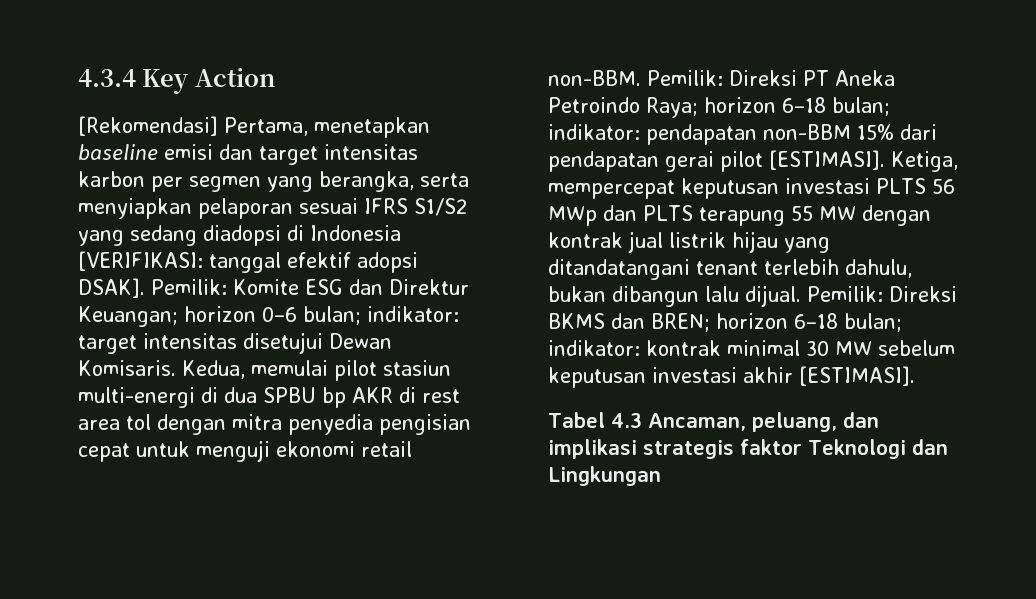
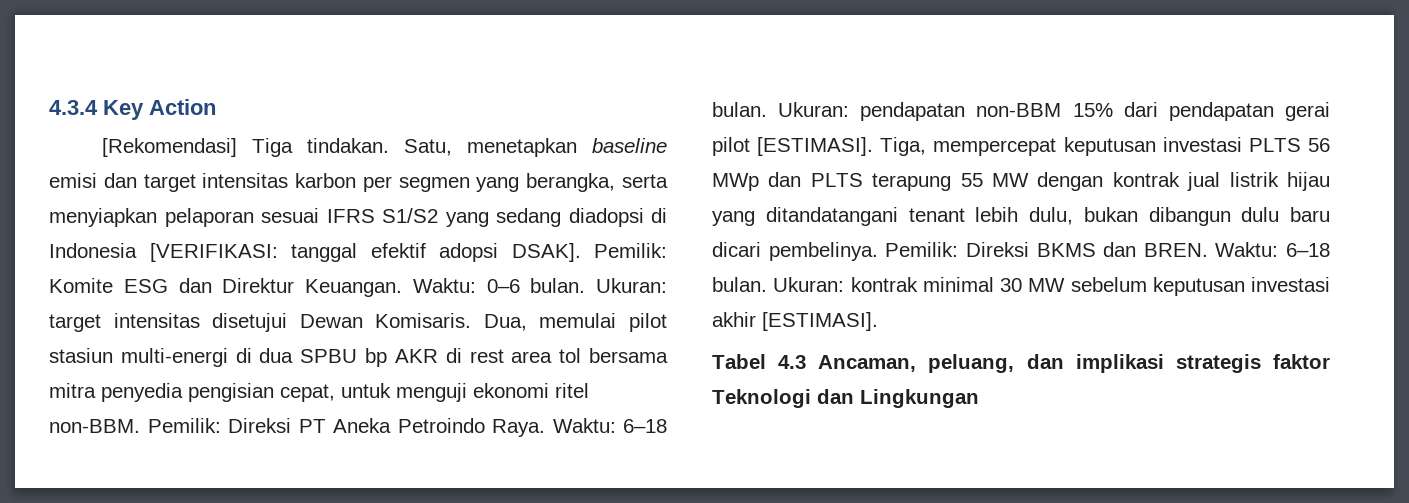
[224,117,308,136] Pertama, -> [252,138,453,157] Tiga tindakan. Satu,
[78,306,459,327] Keuangan; horizon 0–6 bulan; indikator: -> [305,278,667,297] Keuangan. Waktu: 0–6 bulan. Ukuran:
[182,360,245,379] Kedua, -> [483,314,527,331] Dua,
[157,414,226,435] dengan -> [589,348,668,363] bersama
[78,443,130,462] cepat -> [280,384,335,402] cepat,
[361,441,412,457] retail -> [555,383,589,398] ritel
[646,97,890,118] [548,124,640,140] Raya; horizon 6–18 bulan; indikator: -> [492,418,667,437] [712,102,850,117] Raya. Waktu: 6–18 bulan. Ukuran:
[891,151,958,172] Ketiga, -> [880,137,927,156] Tiga,
[764,259,912,278] [548,285,957,307] [548,313,902,332] [548,340,640,356] terlebih dahulu, bukan dibangun lalu dijual. Pemilik: Direksi BKMS dan BREN; horizon 6–18 bulan; indikator: -> [975,207,1330,226] [712,242,1330,261] [712,277,845,292] lebih dulu, bukan dibangun dulu baru dicari pembelinya. Pemilik: Direksi BKMS dan BREN. Waktu: 6–18 bulan. Ukuran:

